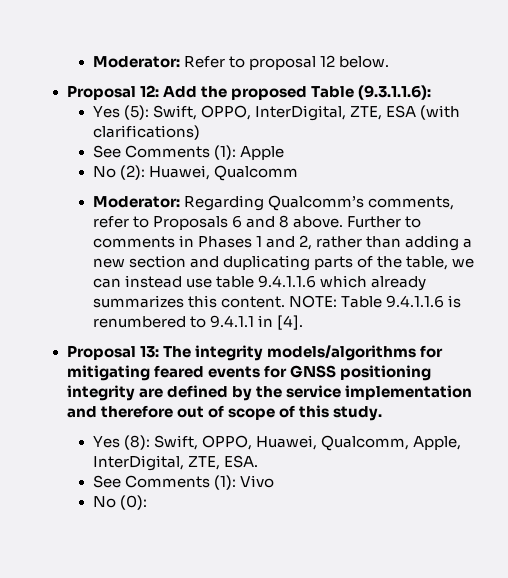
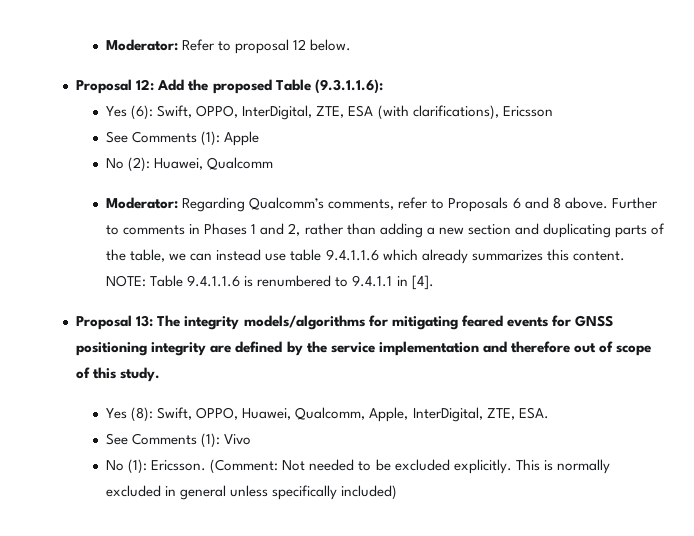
[124,105,150,120] (5): -> [131,105,154,120] (6):
[92,125,200,140] clarifications) -> [412,105,553,120] clarifications), Ericsson
[120,495,148,510] (0): -> [128,459,610,474] [106,485,398,500] (1): Ericsson. (Comment: Not needed to be excluded explicitly. This is normally excluded in general unless specifically included)

